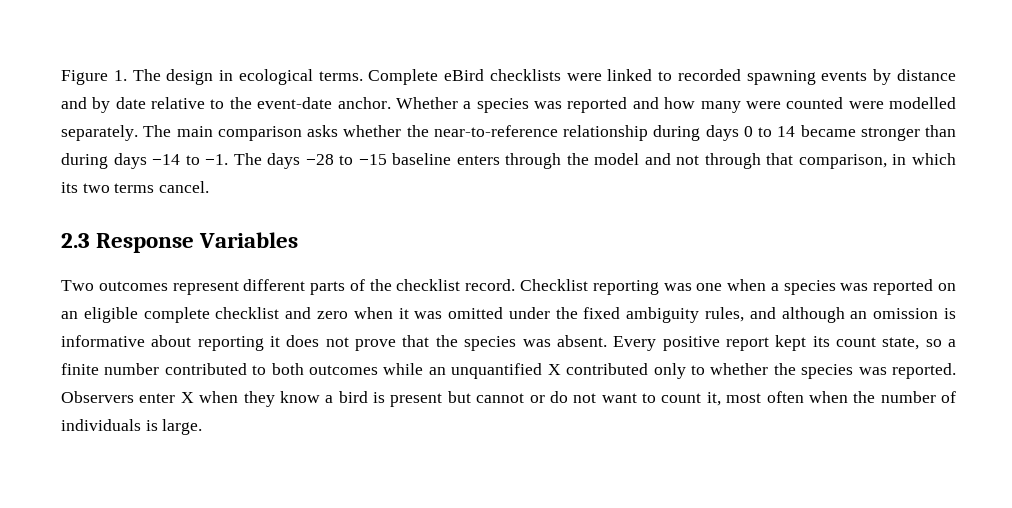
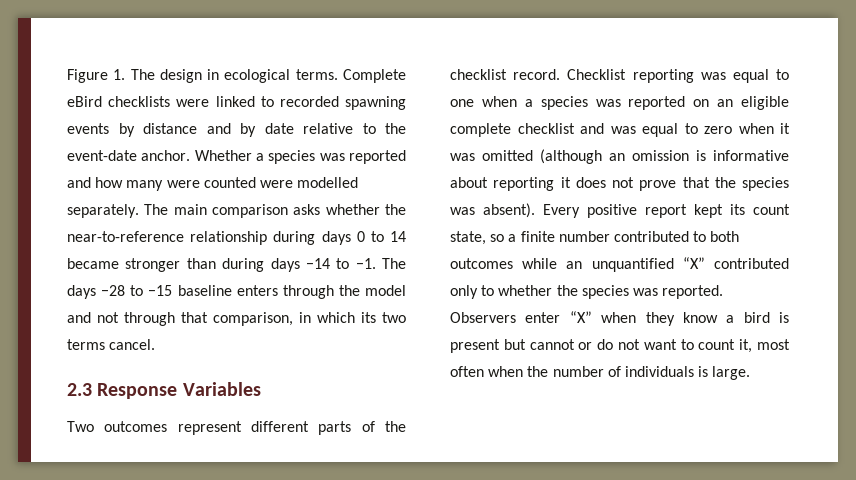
(692, 287) none -> [732,69,789,83] equal to
(312, 313) none -> [610,123,698,137] was equal to
[508,307,845,323] under the fixed ambiguity rules, and although -> [540,149,602,164] (although
[556,335,607,347] absent. -> [483,203,535,218] absent).
[547,364,561,375] X -> [682,257,705,269] “X”
[180,392,194,403] X -> [569,311,592,323] “X”

